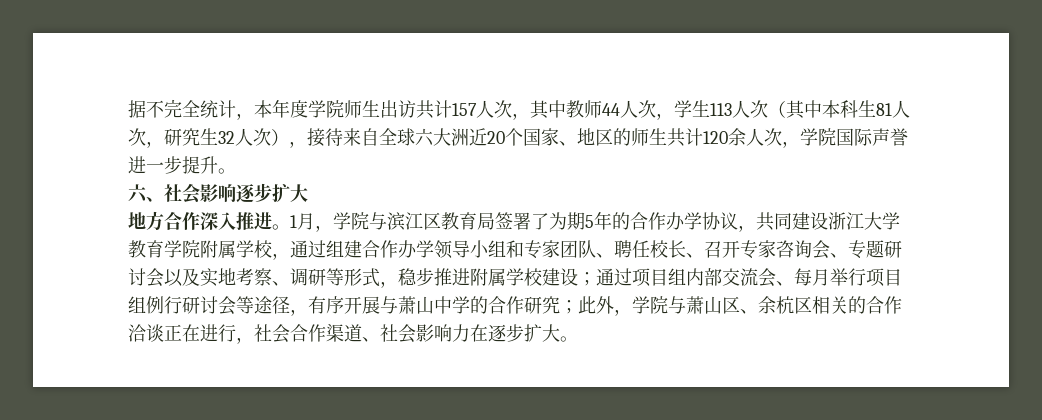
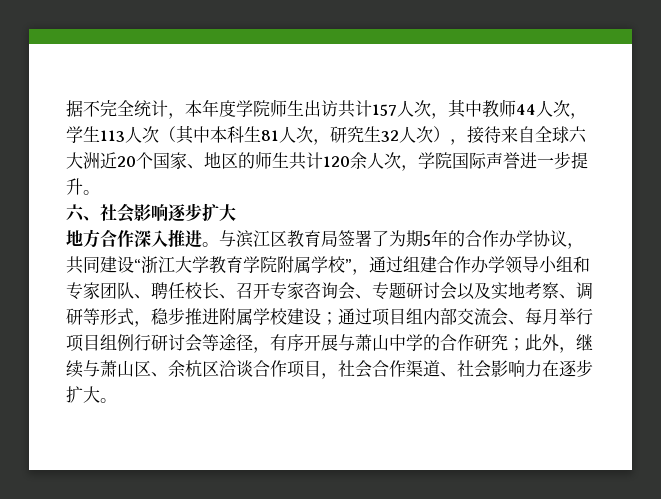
[290,212,369,232] 1月，学院 -> (219, 244) none
(828, 221) none -> [134,259,141,271] “
(273, 249) none -> [345,259,352,271] ”
[632,296,668,314] 学院 -> [576,334,593,351] [66,360,83,378] 继续
[812,296,902,314] [128,324,236,342] 相关的合作洽谈正在进行 -> [219,360,321,378] 洽谈合作项目

